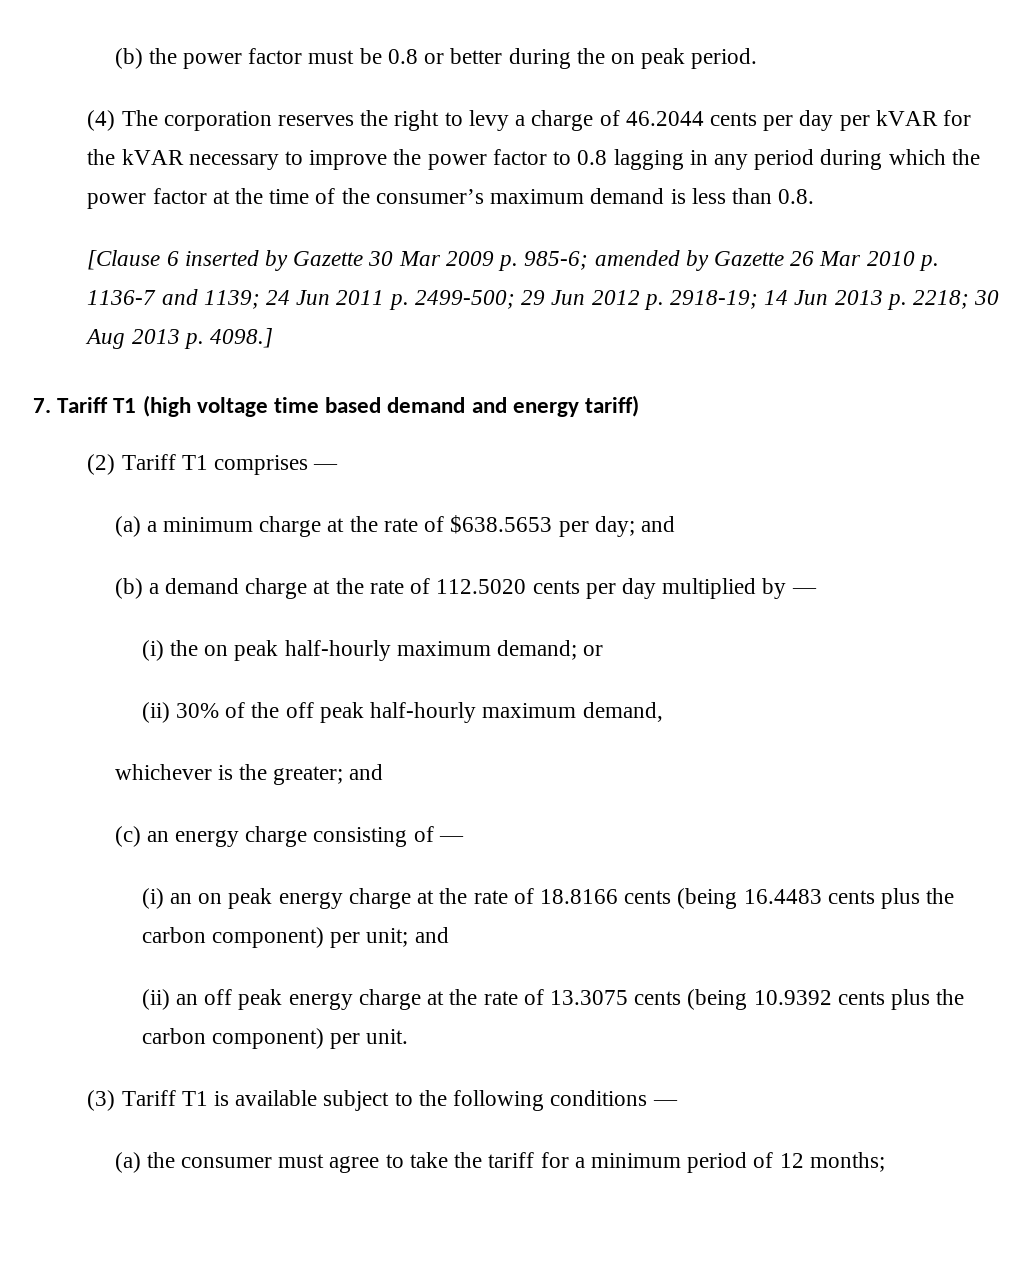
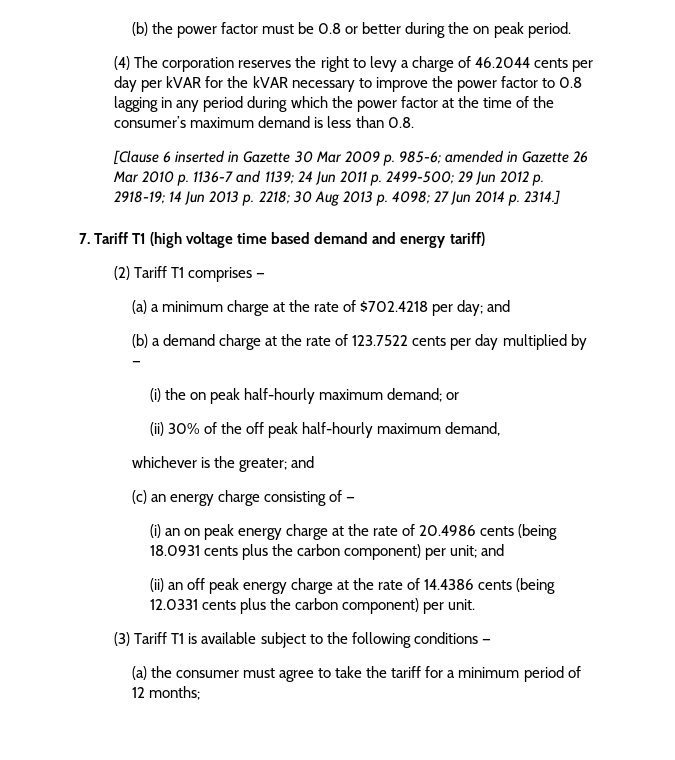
[265,250,289,271] by -> [228,151,240,162] in
[685,250,709,271] by -> [506,151,518,162] in
[210,328,274,348] 4098.] -> [391,190,561,206] 4098; 27 Jun 2014 p. 2314.]
[450,515,553,534] $638.5653 -> [360,300,429,313] $702.4218
[436,579,527,594] 112.5020 -> [352,335,409,346] 123.7522
[539,888,822,909] 18.8166 cents (being 16.4483 -> [419,524,558,540] [149,545,200,556] 20.4986 cents (being 18.0931
[549,989,832,1010] 13.3075 cents (being 10.9392 -> [424,578,556,594] [149,599,198,610] 14.4386 cents (being 12.0331

